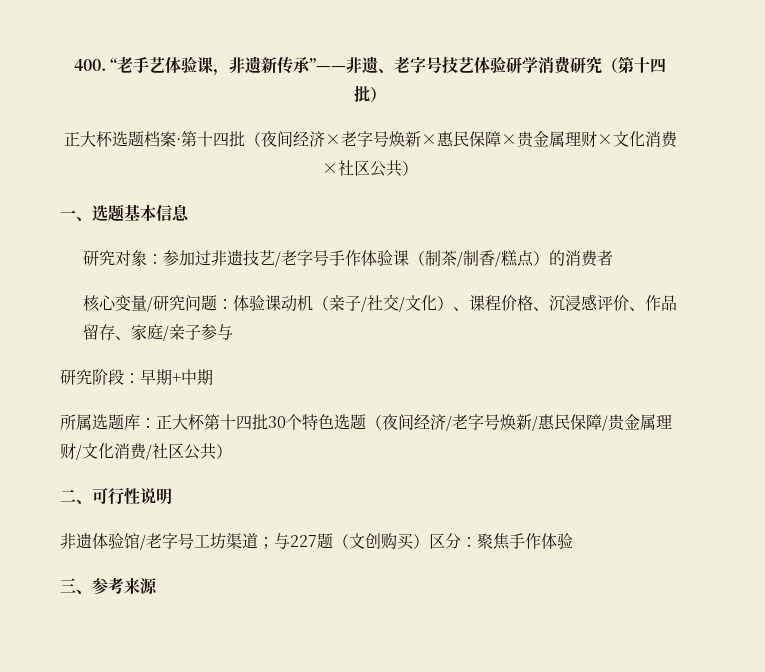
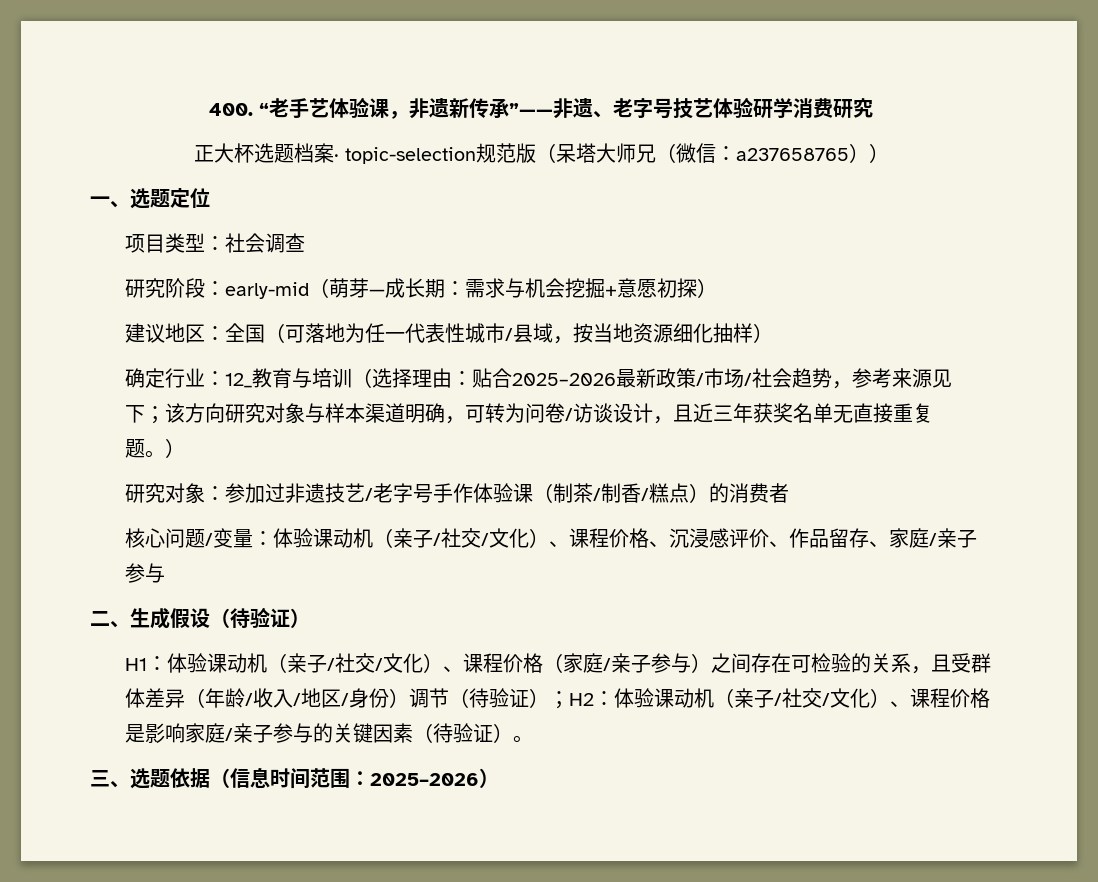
[602,56,667,73] [354,85,386,102] （第十四批） -> (873, 108) none
[180,131,678,148] [322,160,418,177] [60,204,189,221] 第十四批（夜间经济×老字号焕新×惠民保障×贵金属理财×文化消费×社区公共） // 一、选题基本信息 -> [344,143,889,164] [90,188,210,209] [125,233,306,253] [125,278,718,299] [125,323,774,344] [125,368,953,389] [125,403,934,424] [125,438,186,458] topic-selection规范版（呆塔大师兄（微信：a237658765）） // 一、选题定位 // 项目类型：社会调查 // 研究阶段：early-mid（萌芽—成长期：需求与机会挖掘+意愿初探） // 建议地区：全国（可落地为任一代表性城市/县域，按当地资源细化抽样） // 确定行业：12_教育与培训（选择理由：贴合2025–2026最新政策/市场/社会趋势，参考来源见下；该方向研究对象与样本渠道明确，可转为问卷/访谈设计，且近三年获奖名单无直接重复题。）
[115,295,218,312] 变量/研究问题 -> [165,528,254,548] 问题/变量
[60,369,213,385] [60,414,672,431] [60,443,232,460] [60,487,172,505] [60,532,573,550] [60,577,158,594] 研究阶段：早期+中期 // 所属选题库：正大杯第十四批30个特色选题（夜间经济/老字号焕新/惠民保障/贵金属理财/文化消费/社区公共） // 二、可行性说明 // 非遗体验馆/老字号工坊渠道；与227题（文创购买）区分：聚焦手作体验 // 三、参考来源 -> [90,607,310,629] [125,653,992,674] [125,688,991,709] [125,723,534,743] [90,767,499,789] 二、生成假设（待验证） // H1：体验课动机（亲子/社交/文化）、课程价格（家庭/亲子参与）之间存在可检验的关系，且受群体差异（年龄/收入/地区/身份）调节（待验证）；H2：体验课动机（亲子/社交/文化）、课程价格是影响家庭/亲子参与的关键因素（待验证）。 // 三、选题依据（信息时间范围：2025–2026）

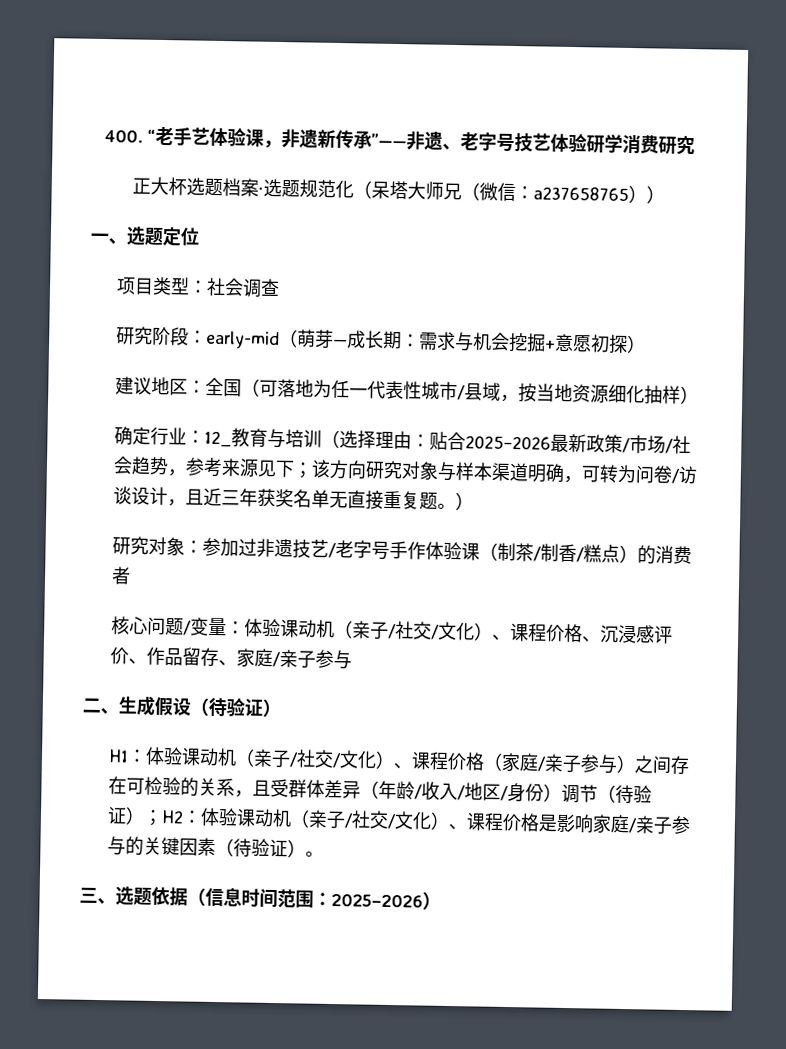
[344,143,536,164] topic-selection规范版 -> [263,178,354,199] 选题规范化

